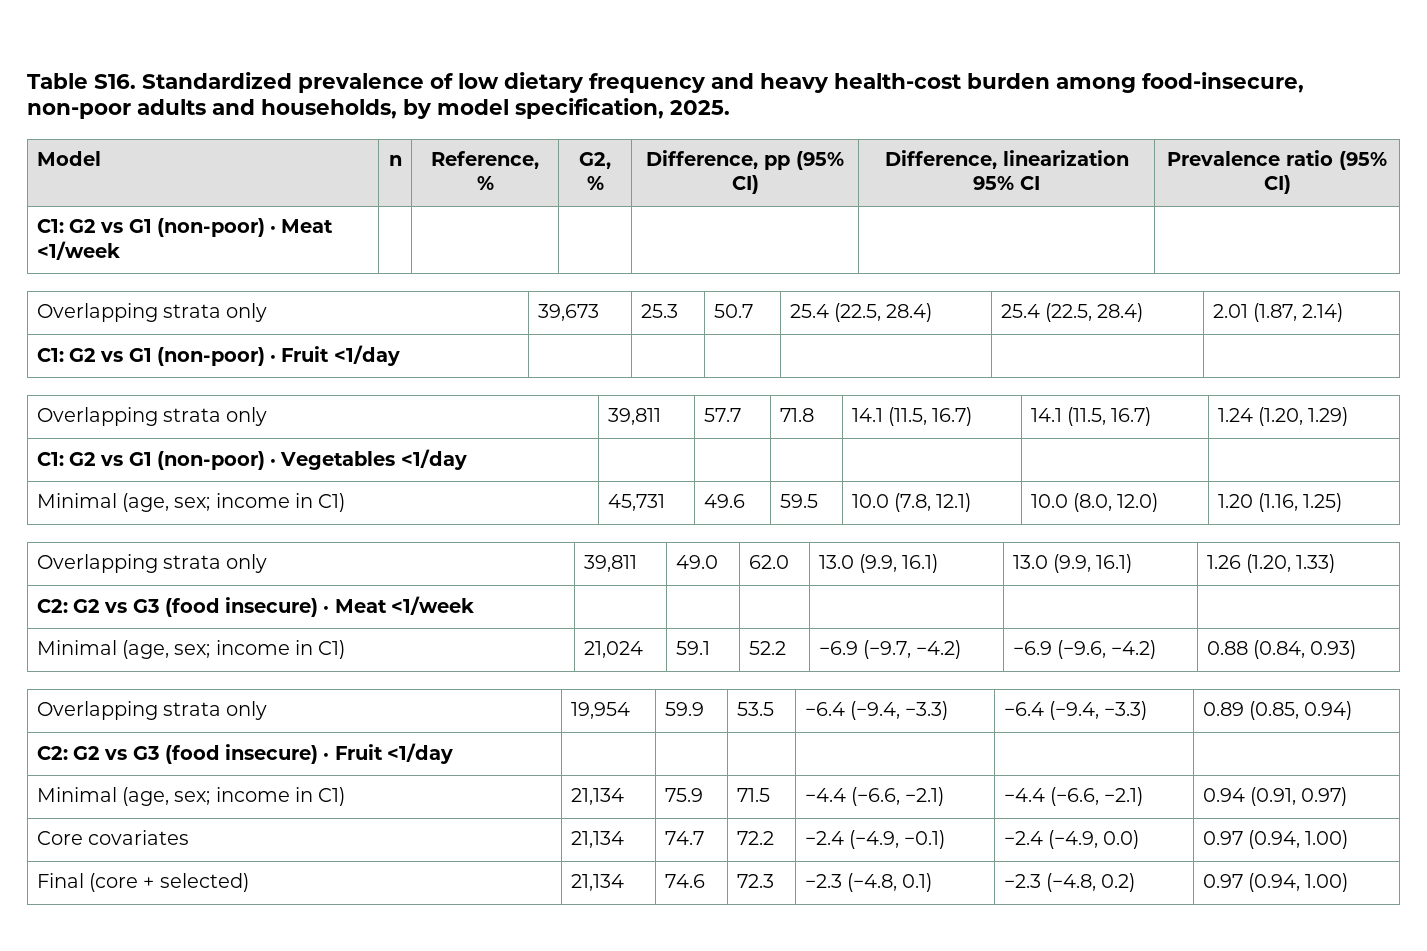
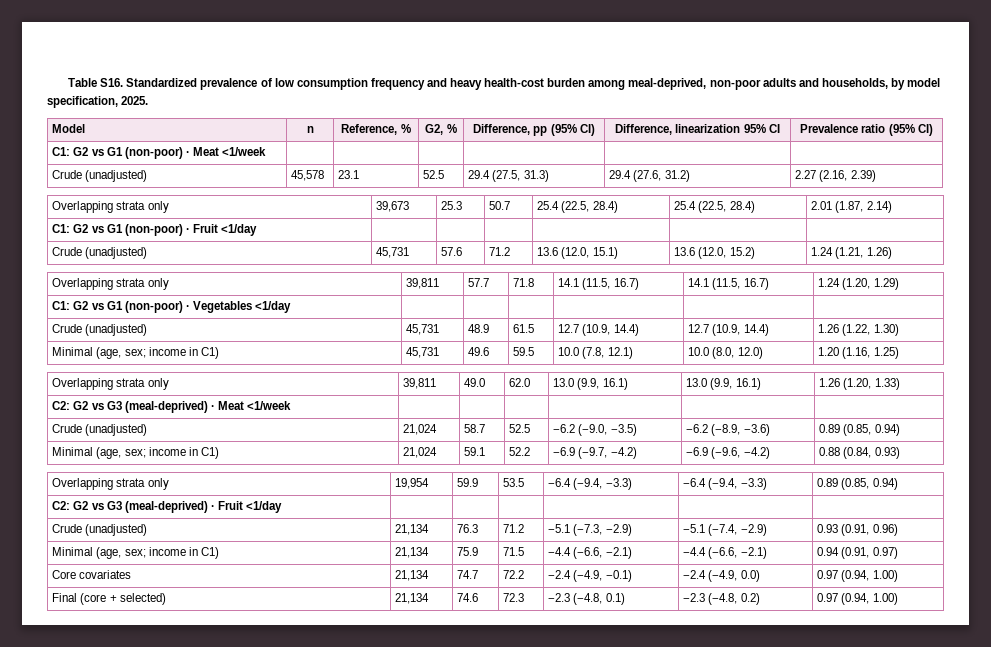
[504,72,584,93] dietary -> [296,78,368,90] consumption
[1142,72,1304,93] food-insecure, -> [628,78,707,90] meal-deprived,
(120, 250) none -> [52,170,148,182] [291,170,325,181] [338,170,360,179] [423,170,445,179] [468,170,549,182] [609,170,690,182] [795,170,876,182] // Crude (unadjusted) | 45,578 | 23.1 | 52.5 | 29.4 (27.5, 31.3) | 29.4 (27.6, 31.2) | 2.27 (2.16, 2.39)
(400, 355) none -> [52,247,148,259] [376,247,410,258] [441,247,463,256] [489,247,511,256] [537,247,618,259] [674,247,755,259] [811,247,892,259] // Crude (unadjusted) | 45,731 | 57.6 | 71.2 | 13.6 (12.0, 15.1) | 13.6 (12.0, 15.2) | 1.24 (1.21, 1.26)
(467, 459) none -> [52,324,148,336] [406,324,440,335] [468,324,490,333] [513,324,535,333] [558,324,639,336] [688,324,769,336] [818,324,899,336] // Crude (unadjusted) | 45,731 | 48.9 | 61.5 | 12.7 (10.9, 14.4) | 12.7 (10.9, 14.4) | 1.26 (1.22, 1.30)
[164,596,474,617] (food insecure) · Meat <1/week | | | | | | -> [124,401,292,413] [52,424,148,436] [403,424,438,435] [464,424,486,433] [509,424,531,433] [553,424,637,436] [686,424,770,436] [819,424,900,436] (meal-deprived) · Meat <1/week | | | | | | // Crude (unadjusted) | 21,024 | 58.7 | 52.5 | −6.2 (−9.0, −3.5) | −6.2 (−8.9, −3.6) | 0.89 (0.85, 0.94)
[164,743,453,764] (food insecure) · Fruit <1/day | | | | | | -> [124,501,283,513] [52,524,148,536] [395,524,430,535] [457,524,479,533] [503,524,525,533] [548,524,632,536] [683,524,767,536] [817,524,898,536] (meal-deprived) · Fruit <1/day | | | | | | // Crude (unadjusted) | 21,134 | 76.3 | 71.2 | −5.1 (−7.3, −2.9) | −5.1 (−7.4, −2.9) | 0.93 (0.91, 0.96)

